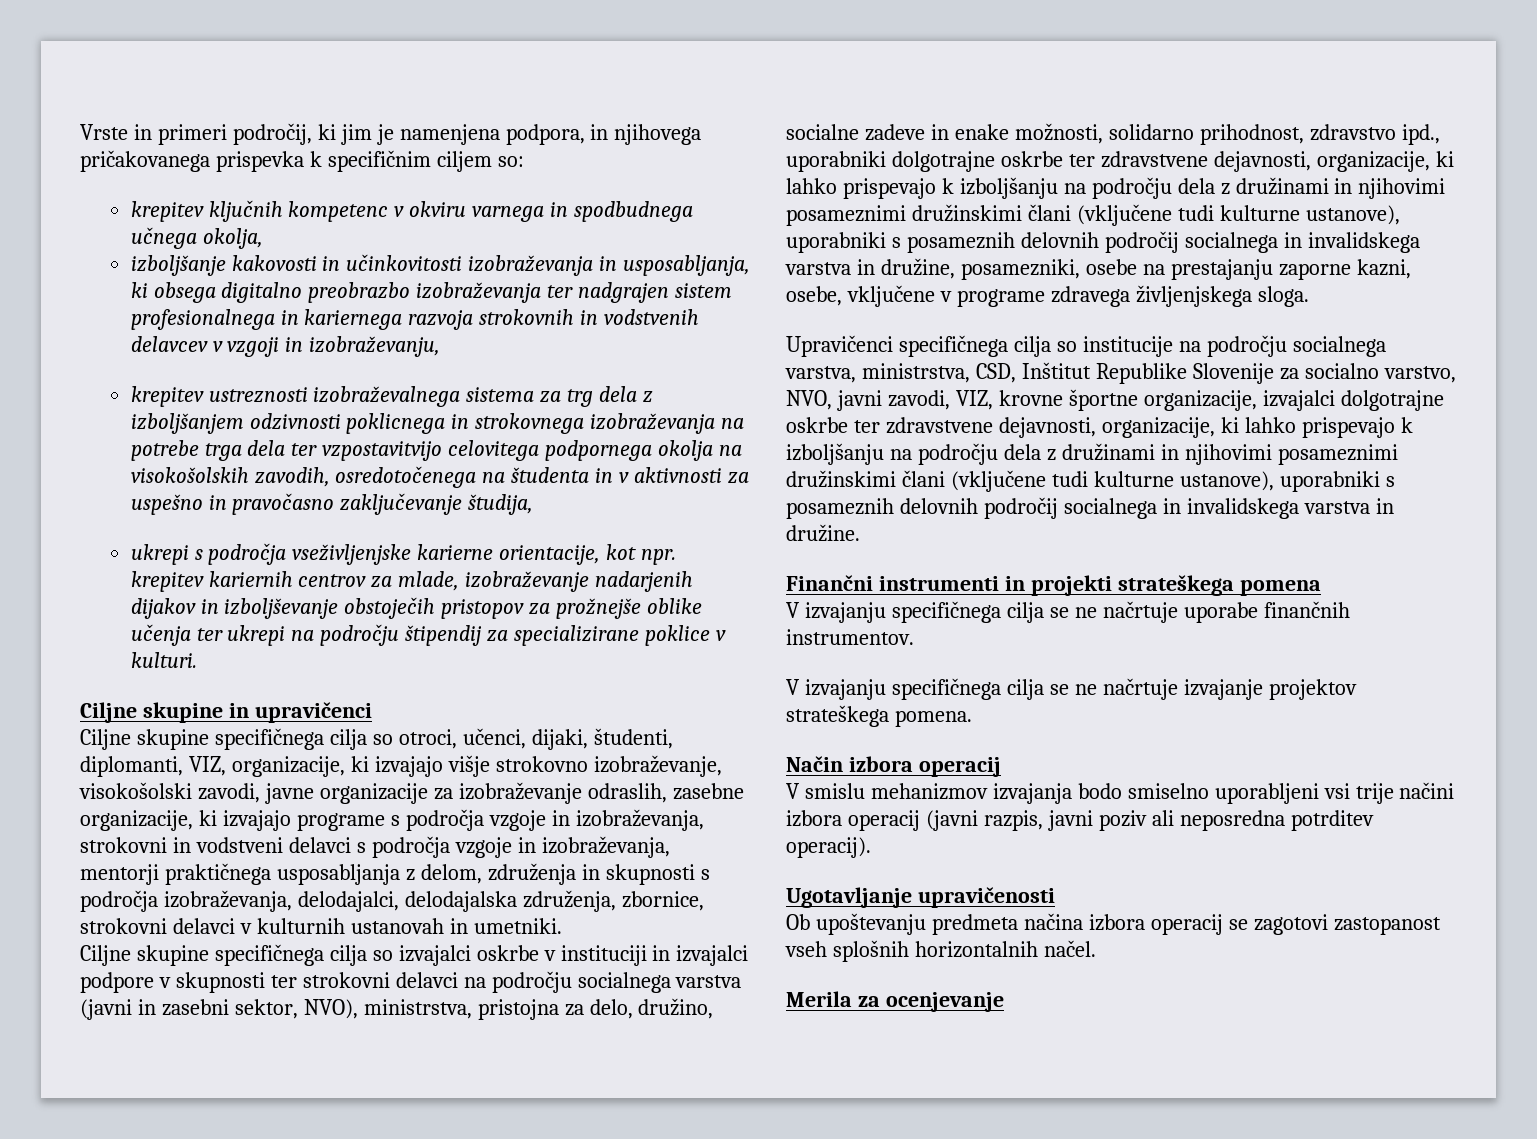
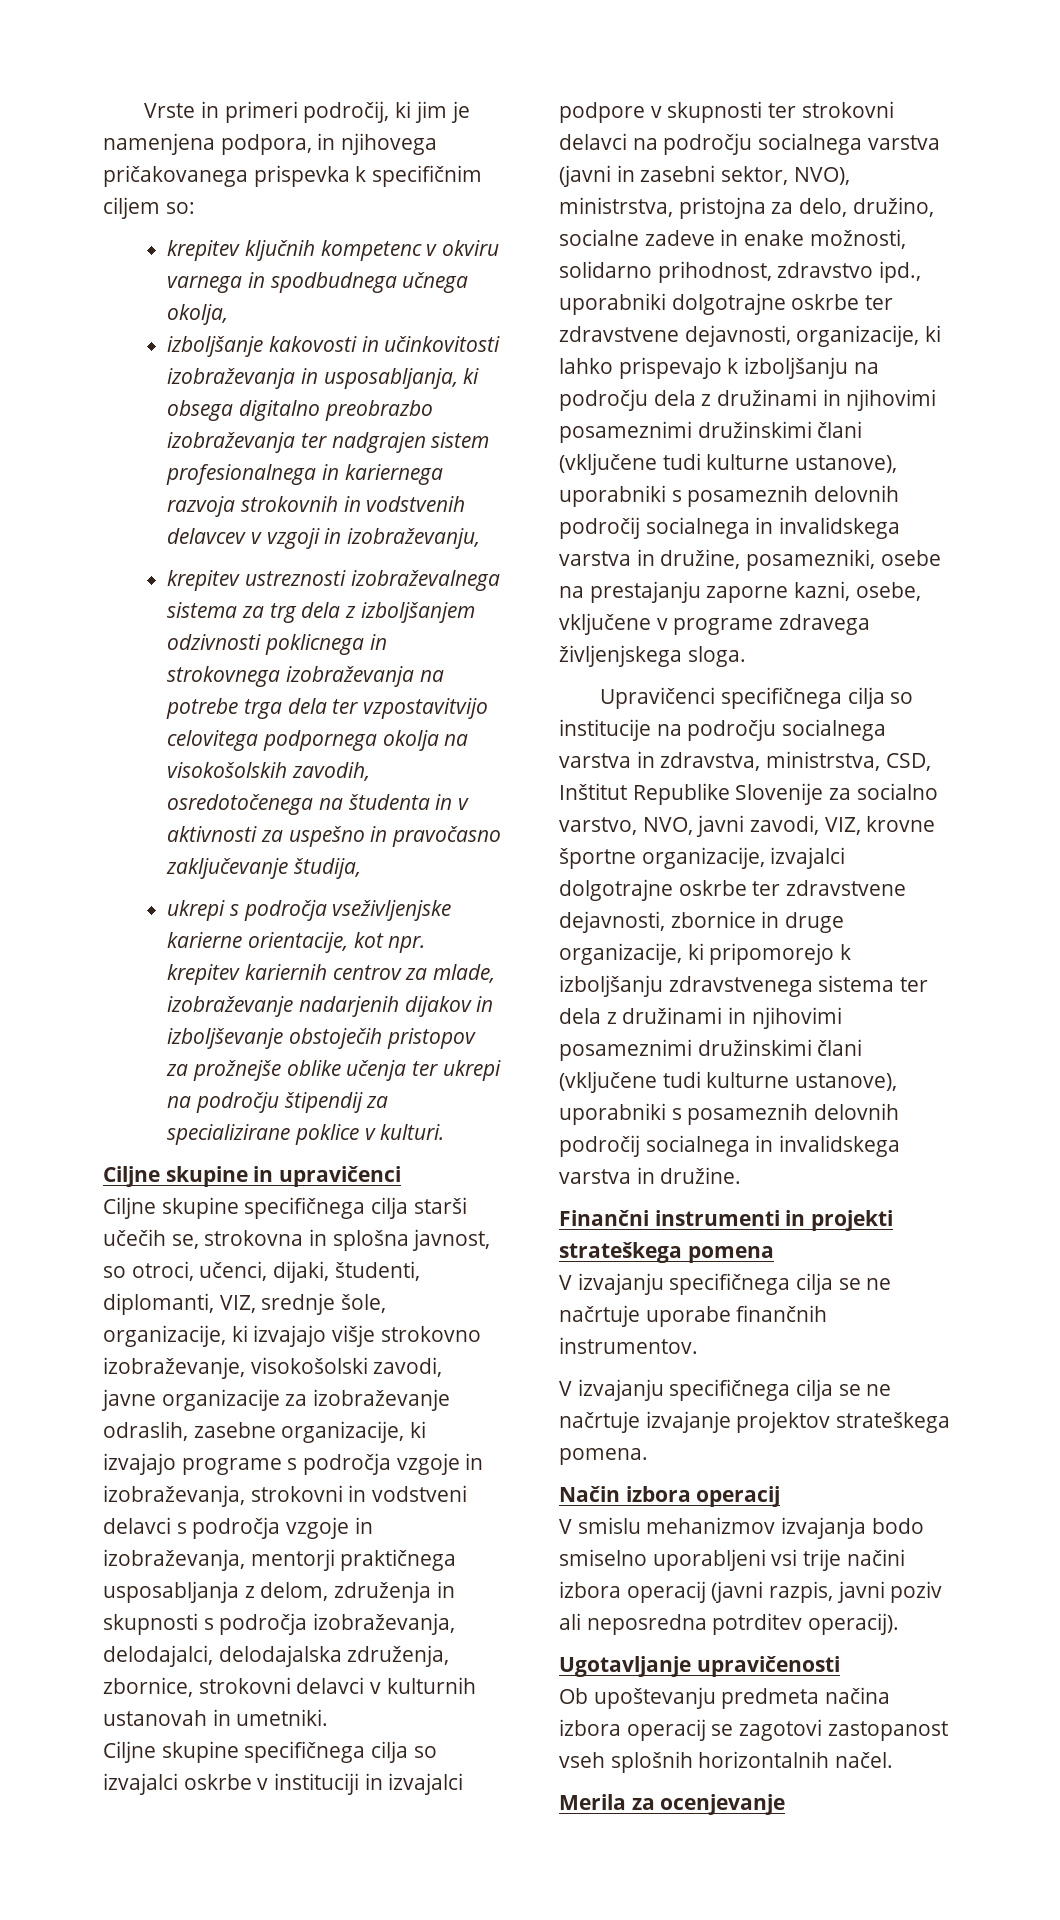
(367, 739) none -> [413,1197,467,1214] [103,1229,491,1251] starši učečih se, strokovna in splošna javnost,
(226, 766) none -> [261,1293,387,1315] srednje šole,
[785,366,856,383] varstva, -> [559,751,761,771] varstva in zdravstva,
[1101,417,1413,438] [786,443,998,465] organizacije, ki lahko prispevajo k izboljšanju na področju -> [670,911,845,933] [559,943,852,965] [559,975,929,997] zbornice in druge organizacije, ki pripomorejo k izboljšanju zdravstvenega sistema ter

